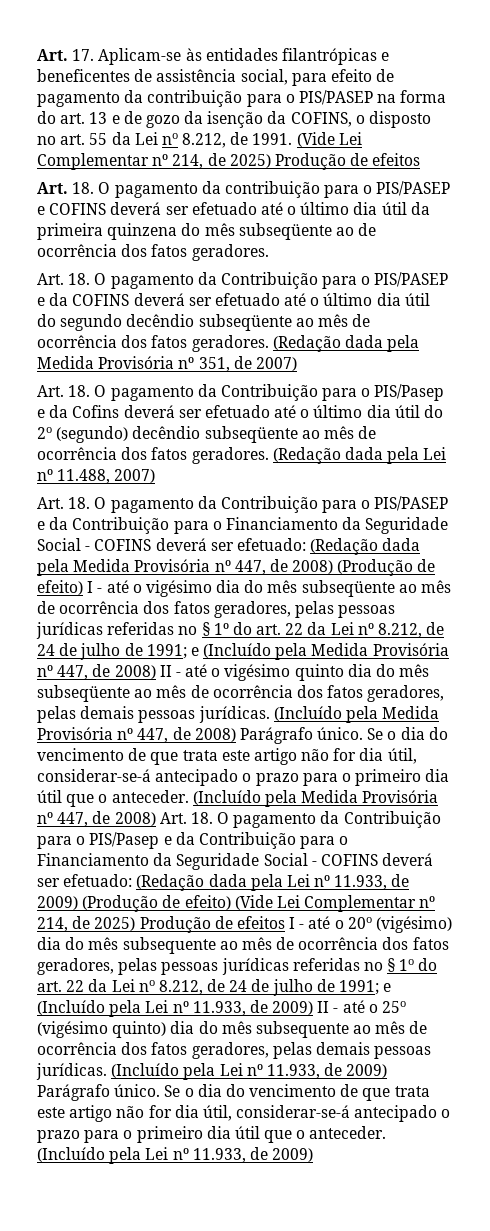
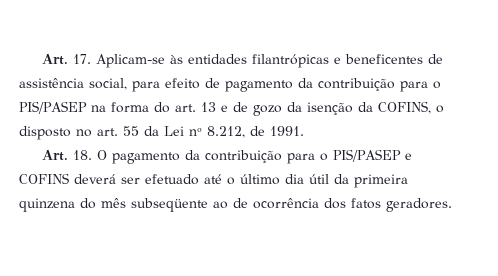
[161,133,178,145] no -> [189,128,202,136] nº
[296,132,362,147] [37,153,421,170] (Vide Lei Complementar nº 214, de 2025) Produção de efeitos -> (304, 131) none
[37,272,449,289] [37,293,430,306] [37,314,371,331] [37,335,420,352] [37,356,297,372] [37,384,445,401] [37,405,444,418] [37,426,377,443] [37,447,447,464] [37,469,156,484] [37,496,449,513] [37,517,449,534] [37,538,421,555] [37,559,436,576] [37,580,452,597] [37,601,396,618] [36,622,445,639] [37,643,449,660] [37,664,430,681] [37,685,445,702] [37,706,440,723] [37,727,448,744] [37,748,417,765] [37,769,450,786] [37,790,439,807] [37,811,441,828] [37,832,349,849] [37,853,434,870] [37,874,410,891] [37,895,436,912] [37,916,453,933] [37,937,449,954] [37,958,438,975] [37,979,392,996] [37,1000,407,1017] [37,1021,428,1038] [37,1042,432,1059] [36,1063,388,1080] [37,1084,430,1101] [37,1105,451,1122] [37,1126,387,1143] [37,1147,314,1164] // Art. 18. O pagamento da Contribuição para o PIS/PASEP e da COFINS deverá ser efetuado até o último dia útil do segundo decêndio subseqüente ao mês de ocorrência dos fatos geradores. (Redação dada pela Medida Provisória nº 351, de 2007) // Art. 18. O pagamento da Contribuição para o PIS/Pasep e da Cofins deverá ser efetuado até o último dia útil do 2o (segundo) decêndio subseqüente ao mês de ocorrência dos fatos geradores. (Redação dada pela Lei nº 11.488, 2007) // Art. 18. O pagamento da Contribuição para o PIS/PASEP e da Contribuição para o Financiamento da Seguridade Social - COFINS deverá ser efetuado: (Redação dada pela Medida Provisória nº 447, de 2008) (Produção de efeito) I - até o vigésimo dia do mês subseqüente ao mês de ocorrência dos fatos geradores, pelas pessoas jurídicas referidas no § 1º do art. 22 da Lei nº 8.212, de 24 de julho de 1991; e (Incluído pela Medida Provisória nº 447, de 2008) II - até o vigésimo quinto dia do mês subseqüente ao mês de ocorrência dos fatos geradores, pelas demais pessoas jurídicas. (Incluído pela Medida Provisória nº 447, de 2008) Parágrafo único. Se o dia do vencimento de que trata este artigo não for dia útil, considerar-se-á antecipado o prazo para o primeiro dia útil que o anteceder. (Incluído pela Medida Provisória nº 447, de 2008) Art. 18. O pagamento da Contribuição para o PIS/Pasep e da Contribuição para o Financiamento da Seguridade Social - COFINS deverá ser efetuado: (Redação dada pela Lei nº 11.933, de 2009) (Produção de efeito) (Vide Lei Complementar nº 214, de 2025) Produção de efeitos I - até o 20o (vigésimo) dia do mês subsequente ao mês de ocorrência dos fatos geradores, pelas pessoas jurídicas referidas no § 1o do art. 22 da Lei no 8.212, de 24 de julho de 1991; e (Incluído pela Lei nº 11.933, de 2009) II - até o 25o (vigésimo quinto) dia do mês subsequente ao mês de ocorrência dos fatos geradores, pelas demais pessoas jurídicas. (Incluído pela Lei nº 11.933, de 2009) Parágrafo único. Se o dia do vencimento de que trata este artigo não for dia útil, considerar-se-á antecipado o prazo para o primeiro dia útil que o anteceder. (Incluído pela Lei nº 11.933, de 2009) -> (452, 205) none

